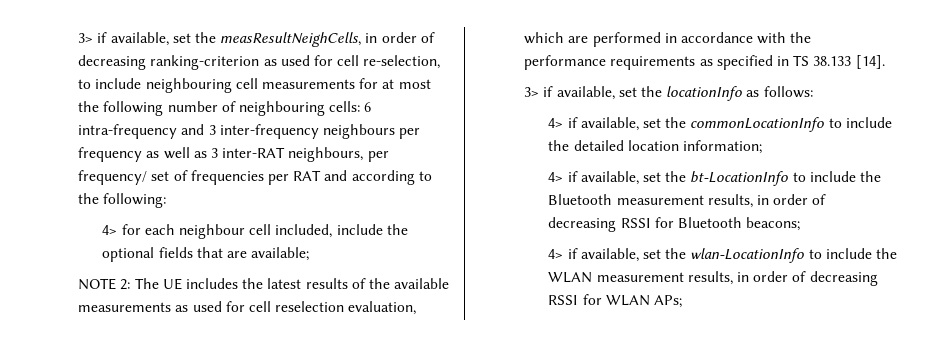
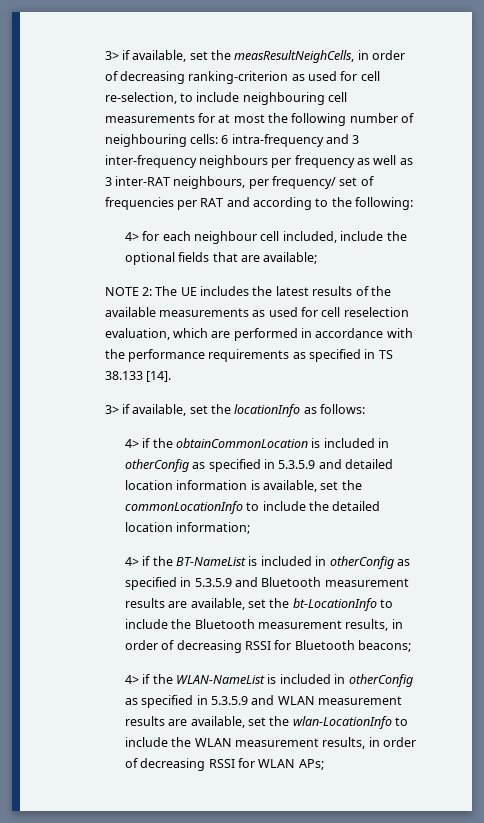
(578, 122) none -> [152,438,390,448] [124,459,394,472] [124,480,260,490] the obtainCommonLocation is included in otherConfig as specified in 5.3.5.9 and detailed location information is
(578, 176) none -> [152,556,410,569] [124,577,409,590] [124,598,188,608] the BT-NameList is included in otherConfig as specified in 5.3.5.9 and Bluetooth measurement results are
(578, 253) none -> [152,674,413,687] [124,695,403,708] [124,716,188,726] the WLAN-NameList is included in otherConfig as specified in 5.3.5.9 and WLAN measurement results are

